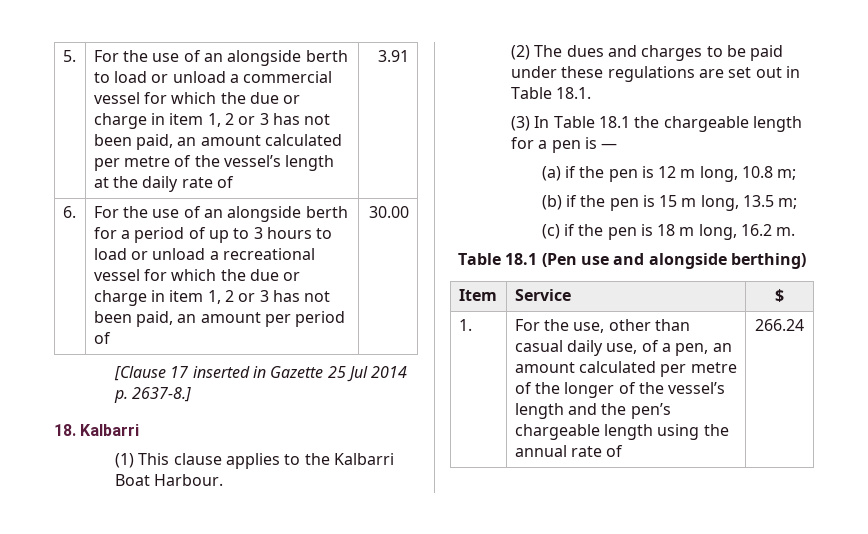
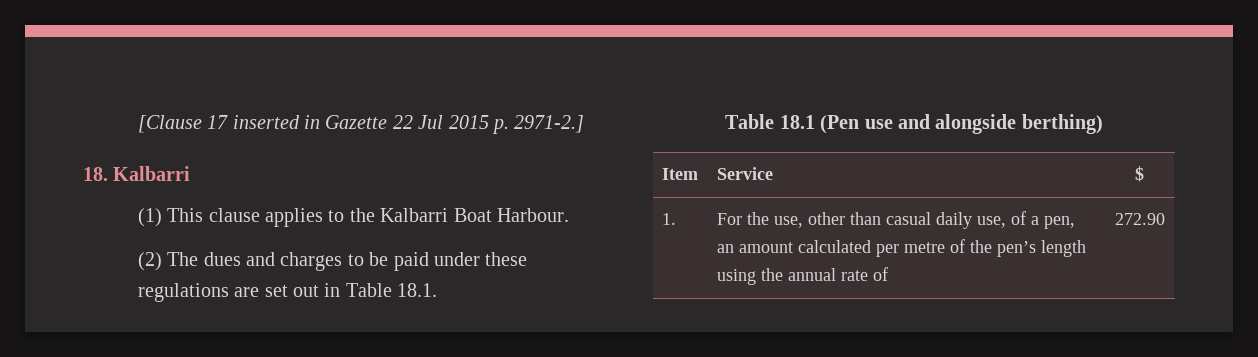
[62,50,76,62] [93,50,348,66] [93,71,333,83] [93,92,301,104] [93,113,331,129] [93,134,343,150] [93,155,335,171] [93,176,235,192] [378,50,410,62] [62,206,76,218] [93,206,348,222] [93,227,333,243] [93,248,316,260] [93,269,301,281] [93,290,331,306] [93,311,346,327] [93,332,111,344] [369,206,410,218] 5. | For the use of an alongside berth to load or unload a commercial vessel for which the due or charge in item 1, 2 or 3 has not been paid, an amount calculated per metre of the vessel’s length at the daily rate of | 3.91 // 6. | For the use of an alongside berth for a period of up to 3 hours to load or unload a recreational vessel for which the due or charge in item 1, 2 or 3 has not been paid, an amount per period of | 30.00 // -> (137, 124) none
[327,366,408,382] [114,387,192,403] 25 Jul 2014 p. 2637-8.] -> [392,115,585,134] 22 Jul 2015 p. 2971-2.]
[511,116,802,132] [511,137,618,153] [541,166,797,182] [541,195,798,211] [541,224,796,240] // (3) In Table 18.1 the chargeable length for a pen is — // (a) if the pen is 12 m long, 10.8 m; // (b) if the pen is 15 m long, 13.5 m; // (c) if the pen is 18 m long, 16.2 m. -> (438, 290) none
[564,382,726,398] [514,403,671,419] [514,424,600,440] longer of the vessel’s length and the pen’s chargeable -> [997,241,1037,257] pen’s
[755,319,804,331] 266.24 -> [1114,213,1165,225] 272.90

